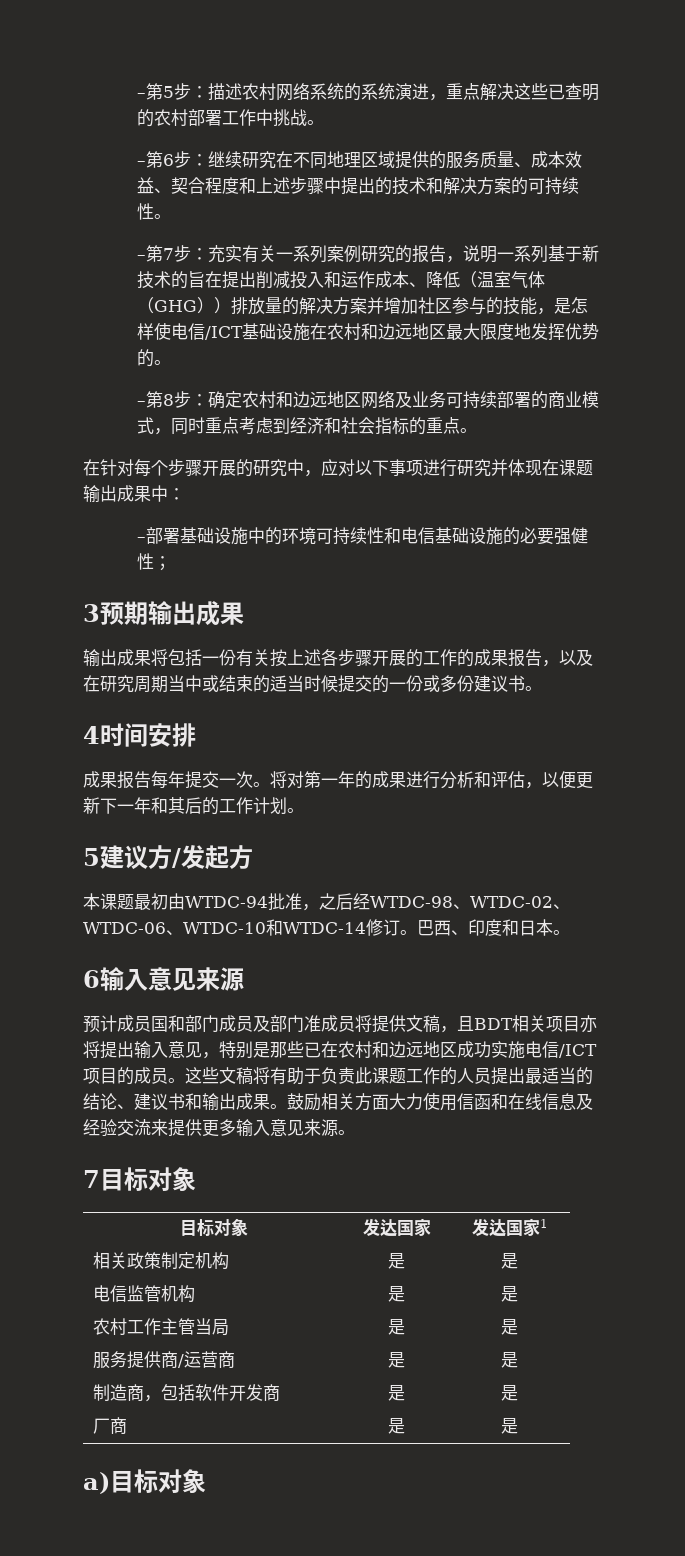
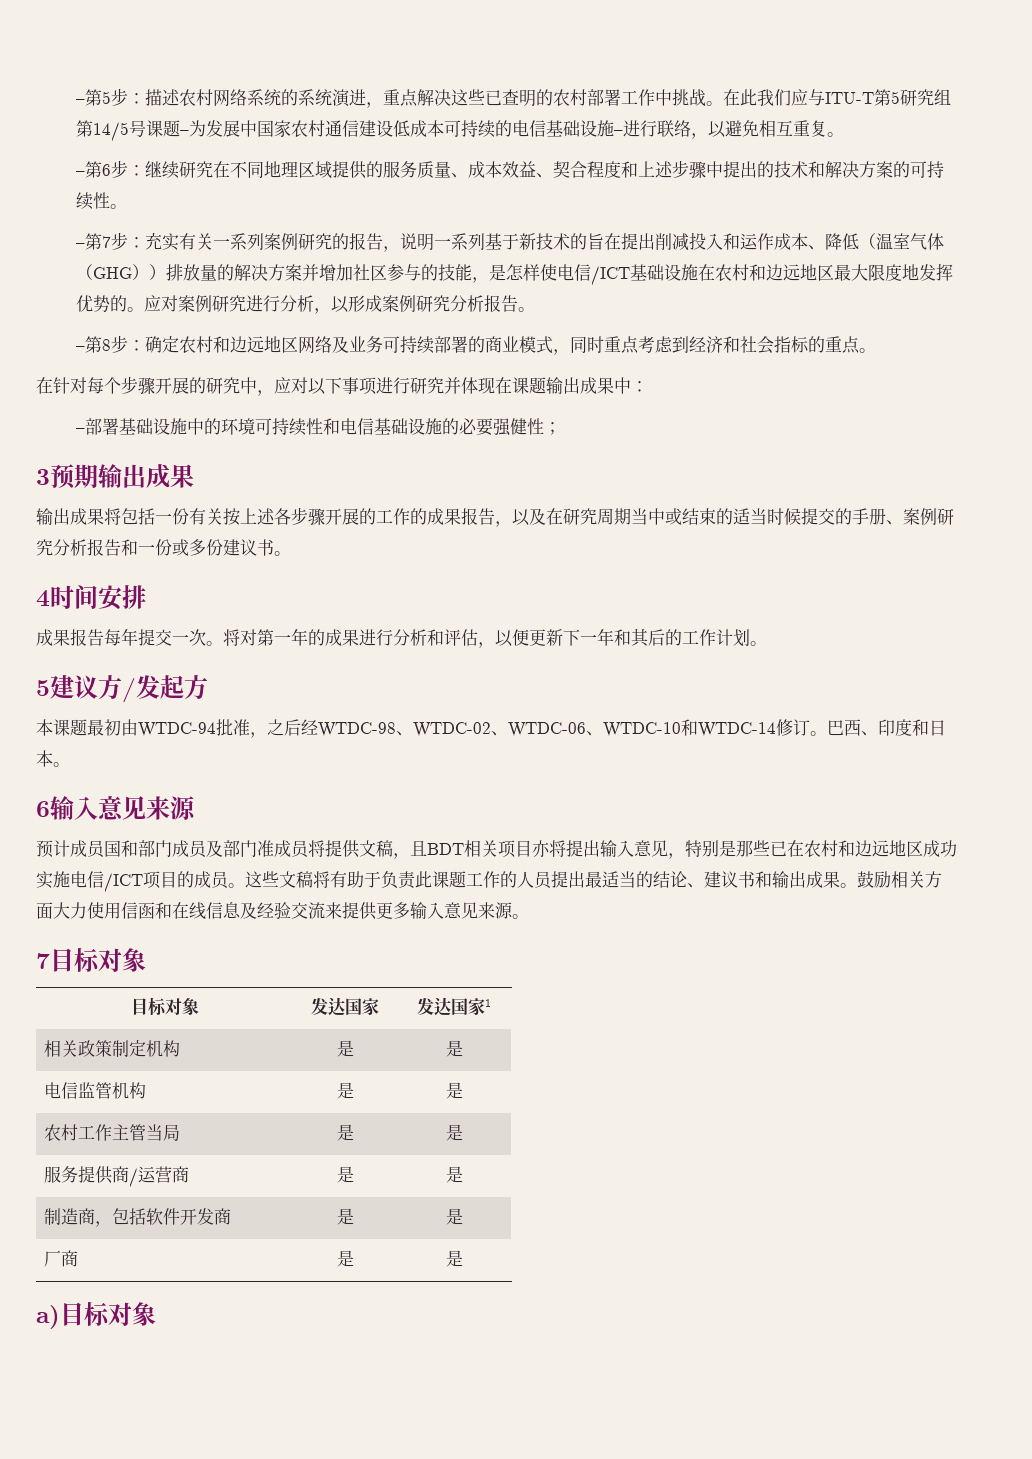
(325, 122) none -> [723,89,952,106] [76,120,845,141] 在此我们应与ITU-T第5研究组第14/5号课题–为发展中国家农村通信建设低成本可持续的电信基础设施–进行联络，以避免相互重复。
(172, 362) none -> [144,295,536,314] 应对案例研究进行分析，以形成案例研究分析报告。
(389, 684) none -> [852,508,954,525] [36,539,138,556] 手册、案例研究分析报告和

